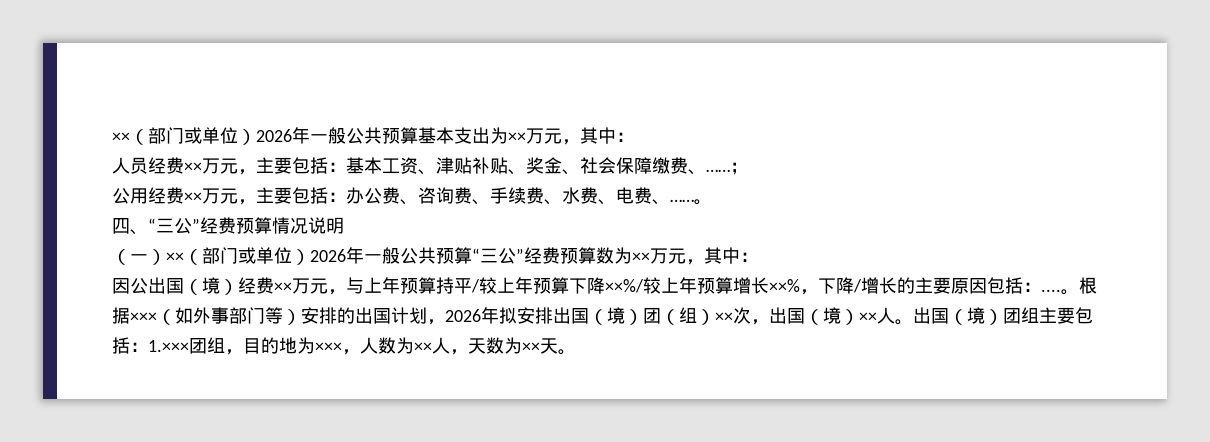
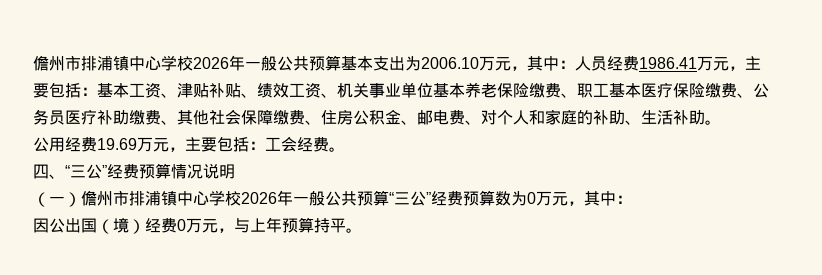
[112,127,256,145] ××（部门或单位） -> [33,55,193,71] 儋州市排浦镇中心学校
[508,127,634,145] ××万元，其中： // -> [421,56,575,71] 2006.10万元，其中：
[184,162,202,172] ×× -> [639,57,697,69] 1986.41
[526,157,748,175] 奖金、社会保障缴费、……； -> [257,82,769,98] [33,109,721,125] 绩效工资、机关事业单位基本养老保险缴费、职工基本医疗保险缴费、公务员医疗补助缴费、其他社会保障缴费、住房公积金、邮电费、对个人和家庭的补助、生活补助。
[184,187,694,205] ××万元，主要包括：办公费、咨询费、手续费、水费、电费、…… -> [97,136,329,152] 19.69万元，主要包括：工会经费
[166,247,310,265] ××（部门或单位） -> [81,190,241,206] 儋州市排浦镇中心学校
[632,252,650,262] ×× -> [527,192,536,204] 0
[274,282,292,292] ×× -> [177,219,186,231] 0
[471,277,1097,295] [112,307,1093,325] [112,337,558,355] /较上年预算下降××%/较上年预算增长××%，下降/增长的主要原因包括：....。根据×××（如外事部门等）安排的出国计划，2026年拟安排出国（境）团（组）××次，出国（境）××人。出国（境）团组主要包括：1.×××团组，目的地为×××，人数为××人，天数为××天 -> (346, 225) none

